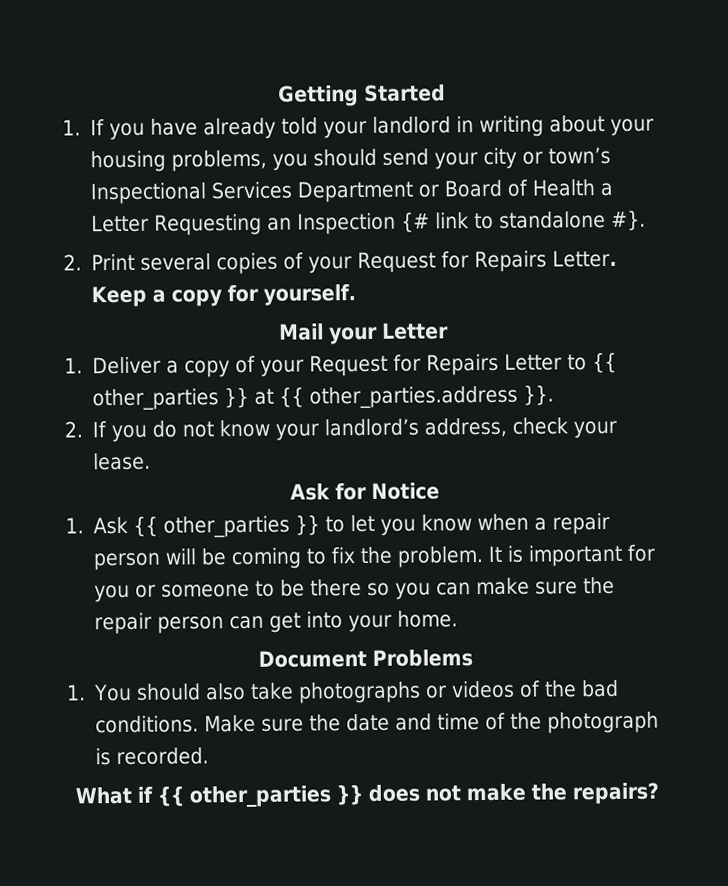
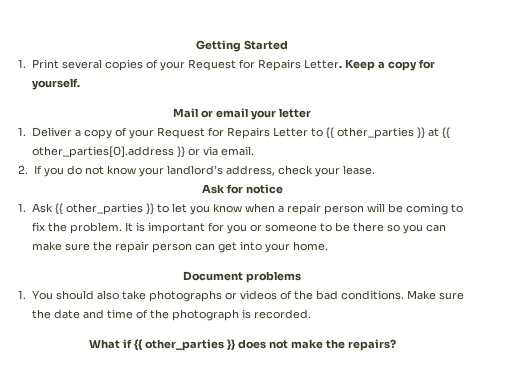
[90,115,655,141] [90,146,612,173] [90,179,614,205] [91,210,647,236] [63,254,82,271] If you have already told your landlord in writing about your housing problems, you should send your city or town’s Inspectional Services Department or Board of Health a Letter Requesting an Inspection {# link to standalone #}. // 2. -> (26, 63) none
[329,322,449,345] your Letter -> [201,108,311,120] or email your letter
[309,385,555,409] other_parties.address }}. -> [31,146,254,158] other_parties[0].address }} or via email.
[370,482,440,500] Notice -> [245,184,283,194] notice
[372,649,473,667] Problems -> [246,271,301,283] problems

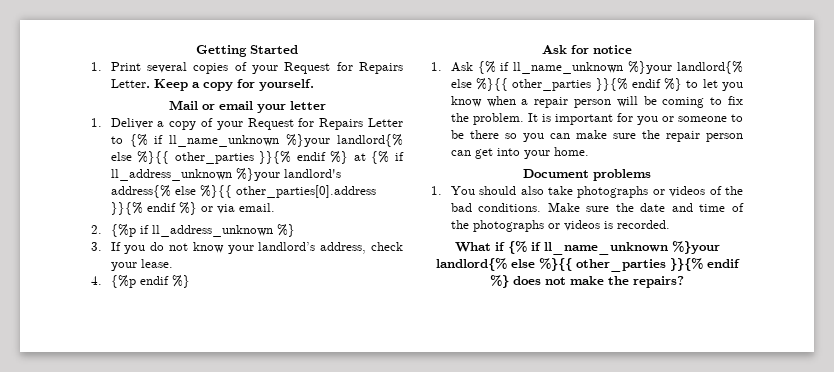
[325,127,450,139] [31,146,254,158] [18,165,28,174] {{ other_parties }} at {{ other_parties[0].address }} or via email. // 2. -> [129,134,403,147] [110,151,404,164] [110,168,341,181] [110,185,376,198] [110,202,275,215] [91,224,295,237] [91,242,102,251] {% if ll_name_unknown %}your landlord{% else %}{{ other_parties }}{% endif %} at {% if ll_address_unknown %}your landlord's address{% else %}{{ other_parties[0].address }}{% endif %} or via email. // 2. {%p if ll_address_unknown %} // 3.
(375, 170) none -> [91,275,190,288] // 4. {%p endif %}
[54,203,154,215] {{ other_parties }} -> [477,61,743,74] [450,78,683,91] {% if ll_name_unknown %}your landlord{% else %}{{ other_parties }}{% endif %}
[171,309,239,321] photograph -> [472,220,600,232] photographs or videos
[133,339,235,351] {{ other_parties }} -> [507,241,720,255] [435,258,740,272] [490,275,509,288] {% if ll_name_unknown %}your landlord{% else %}{{ other_parties }}{% endif %}

